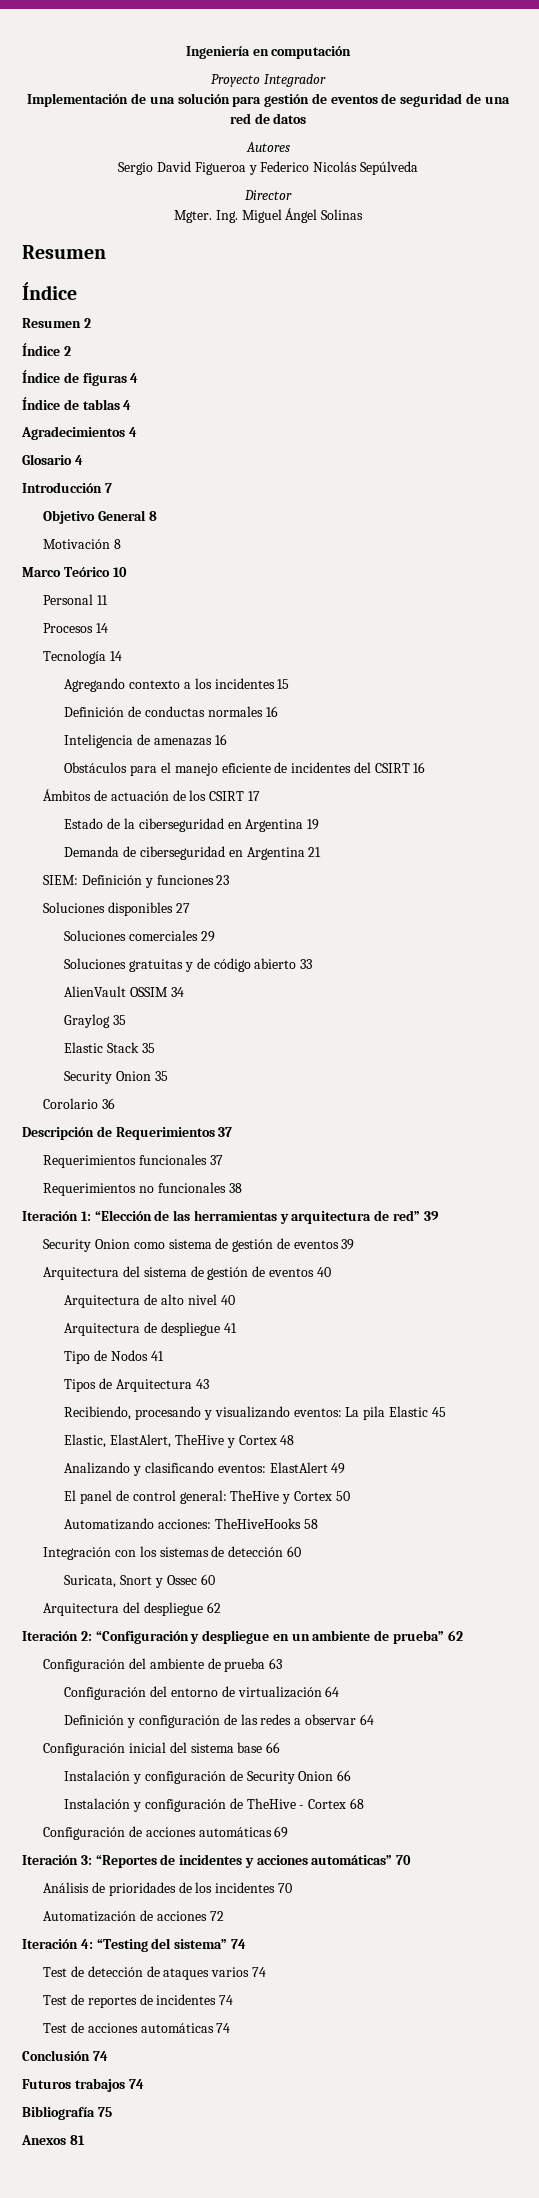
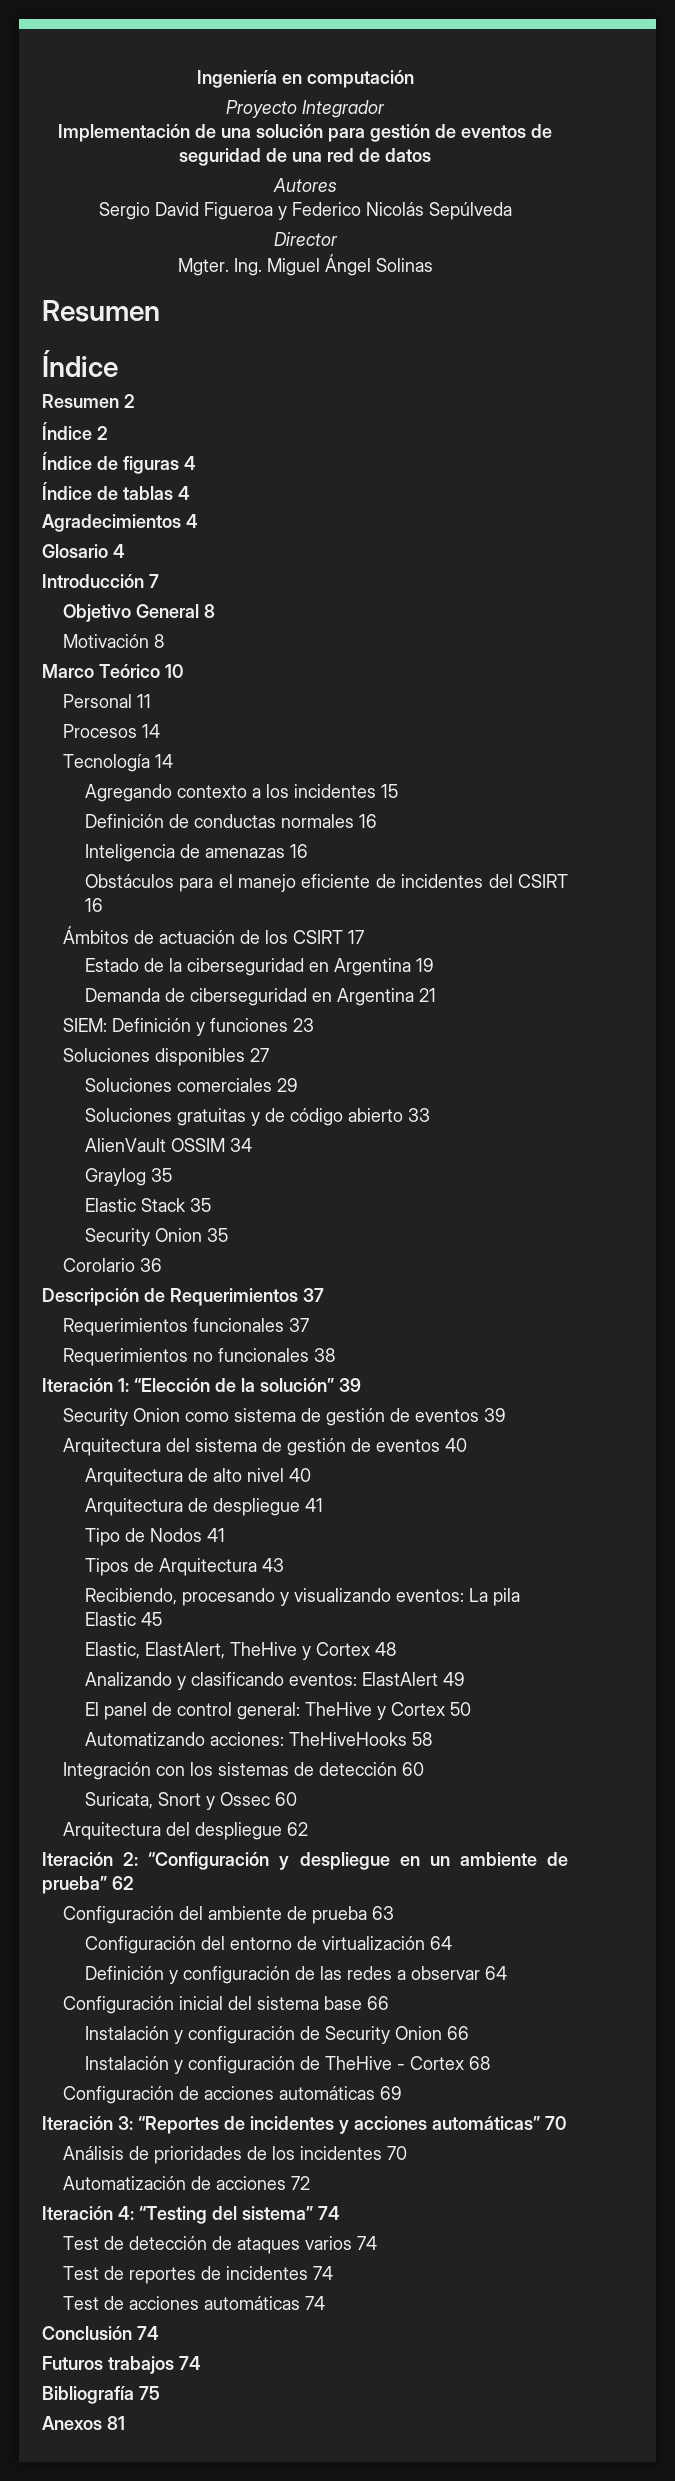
[173,1210,421,1224] las herramientas y arquitectura de red” -> [241,1378,334,1392] la solución”

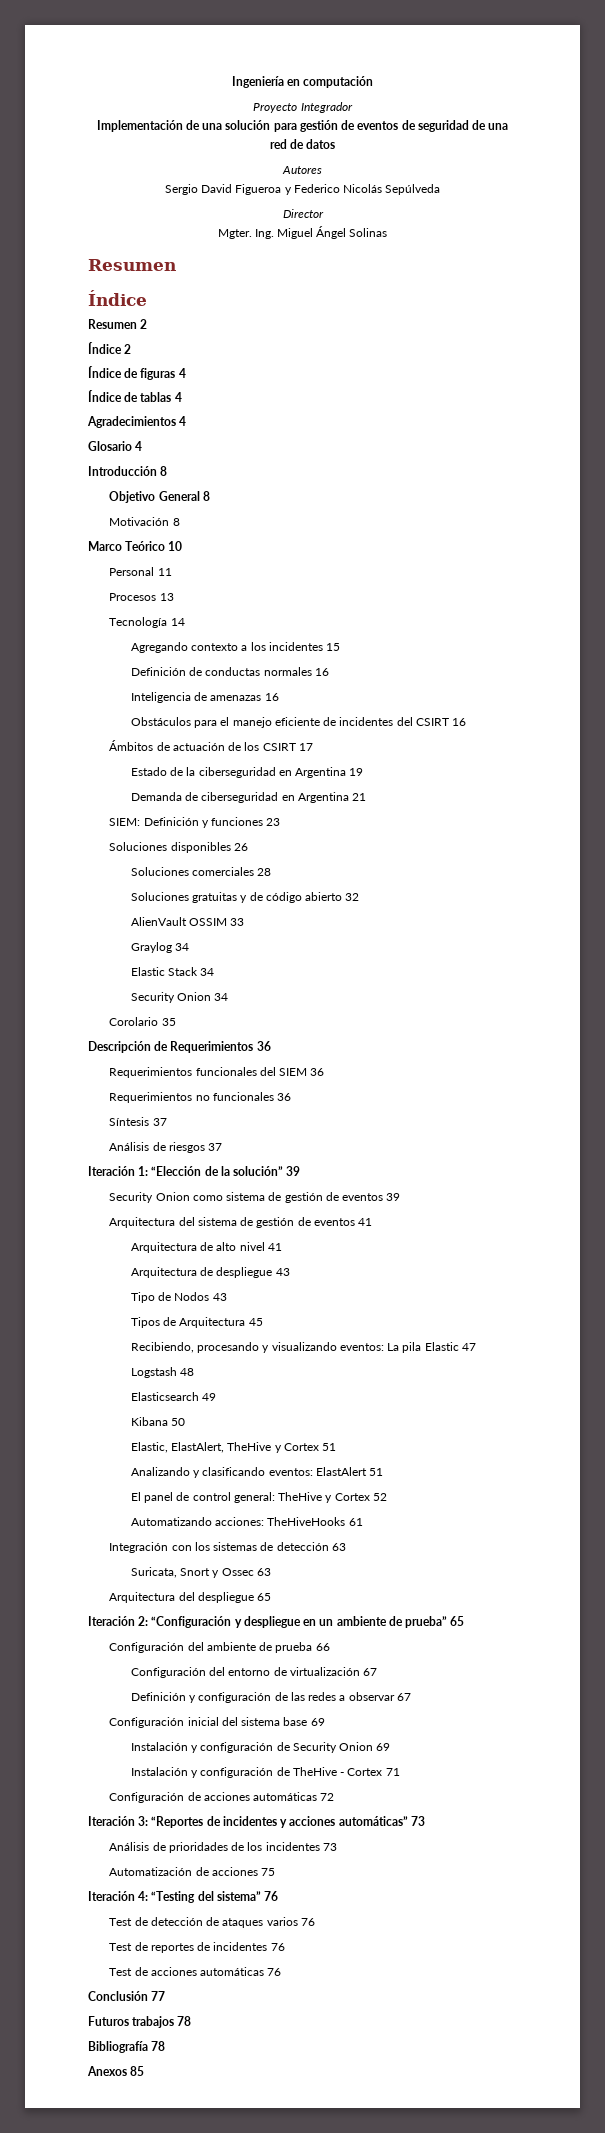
[149,574,159,588] 7 -> [160,466,168,476] 8
[142,724,161,738] 14 -> [159,593,174,601] 13
[250,1048,270,1062] 27 -> [233,843,248,851] 26
[276,1078,298,1092] 29 -> [257,868,272,876] 28
[407,1108,430,1122] 33 -> [345,893,360,901] 32
[229,1138,252,1152] 34 -> [230,918,245,926] 33
[150,1168,172,1182] 35 -> [175,943,190,951] 34
[189,1198,211,1212] [84,1228,228,1246] 35 // Security Onion 35 -> [200,968,215,976] [130,992,229,1003] 34 // Security Onion 34
[140,1258,163,1272] 36 -> [161,1018,176,1026] 35
[303,1288,324,1302] 37 -> [256,1041,271,1051] 36
[289,1318,310,1332] 37 -> [259,1067,325,1076] del SIEM 36
[314,1348,336,1362] 38 -> [277,1093,292,1101] [109,1117,167,1126] [109,1142,223,1153] 36 // Síntesis 37 // Análisis de riesgos 37
[445,1438,468,1452] 40 -> [358,1218,373,1226] 41
[288,1468,311,1482] 40 -> [267,1243,282,1251] 41
[304,1498,323,1512] 41 -> [275,1268,290,1276] 43
[206,1528,225,1542] 41 -> [212,1293,227,1301] 43
[261,1558,284,1572] 43 -> [248,1318,263,1326] 45
[140,1612,162,1626] 45 -> [461,1343,476,1351] [130,1367,195,1378] [130,1392,217,1401] [130,1417,186,1426] 47 // Logstash 48 // Elasticsearch 49 // Kibana 50
[374,1642,396,1656] 48 -> [322,1443,337,1451] 51
[442,1672,465,1686] 49 -> [369,1468,384,1476] 51
[449,1702,471,1716] 50 -> [372,1493,387,1501] 52
[411,1732,432,1746] 58 -> [348,1518,363,1526] 61
[402,1762,425,1776] 60 -> [331,1543,346,1551] 63
[274,1792,297,1806] 60 -> [256,1568,271,1576] 63
[287,1822,309,1836] 62 -> [257,1593,272,1601] 65
[112,1876,134,1890] 62 -> [450,1616,465,1626] 65
[372,1906,395,1920] 63 -> [315,1643,330,1651] 66
[429,1936,452,1950] 64 -> [363,1668,378,1676] 67
[484,1966,507,1980] 64 -> [396,1693,411,1701] 67
[367,1996,390,2010] 66 -> [310,1718,325,1726] 69
[446,2026,469,2040] 66 -> [376,1743,391,1751] 69
[468,2056,490,2070] 68 -> [385,1768,400,1776] 71
[380,2086,403,2100] 69 -> [320,1793,335,1801] 72
[545,2116,566,2130] 70 -> [410,1816,425,1826] 73
[387,2146,408,2160] 70 -> [322,1843,337,1851] 73
[291,2176,311,2190] 72 -> [261,1868,276,1876] 75
[318,2206,340,2220] 74 -> [264,1891,279,1901] 76
[357,2236,378,2250] 74 -> [300,1918,315,1926] 76
[313,2266,334,2280] 74 -> [270,1943,285,1951] 76
[305,2296,326,2310] 74 -> [267,1968,282,1976] 76
[137,2326,159,2340] 74 -> [151,1991,166,2001] 77
[179,2356,201,2370] 74 -> [177,2016,192,2026] 78
[139,2386,160,2400] 75 -> [151,2041,166,2051] 78
[107,2416,125,2430] 81 -> [130,2066,145,2076] 85

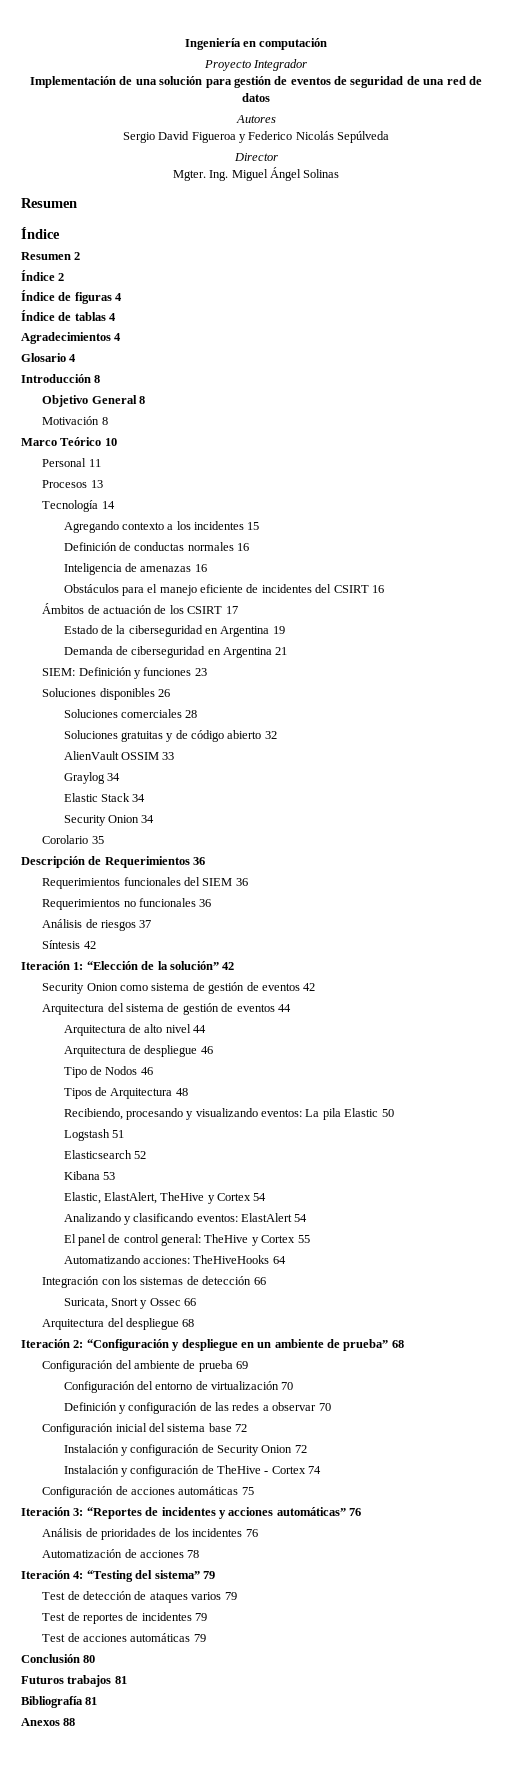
[109,1117,167,1126] // Síntesis 37 -> (212, 903) none
(223, 1147) none -> [42,940,96,949] // Síntesis 42
[286,1166,301,1176] 39 -> [222,962,235,970] 42
[386,1193,401,1201] 39 -> [303,983,316,991] 42
[358,1218,373,1226] 41 -> [277,1004,291,1012] 44
[267,1243,282,1251] 41 -> [193,1025,207,1033] 44
[275,1268,290,1276] 43 -> [200,1046,213,1054] 46
[212,1293,227,1301] 43 -> [140,1067,153,1075] 46
[248,1318,263,1326] 45 -> [175,1088,188,1096] 48
[461,1343,476,1351] 47 -> [381,1109,394,1117] 50
[180,1368,195,1376] 48 -> [111,1130,124,1138] 51
[202,1393,217,1401] 49 -> [133,1151,146,1159] 52
[171,1418,186,1426] 50 -> [102,1172,115,1180] 53
[322,1443,337,1451] 51 -> [253,1193,267,1201] 54
[369,1468,384,1476] 51 -> [294,1214,308,1222] 54
[372,1493,387,1501] 52 -> [297,1235,310,1243] 55
[348,1518,363,1526] 61 -> [272,1256,286,1264] 64
[331,1543,346,1551] 63 -> [253,1277,266,1285] 66
[256,1568,271,1576] 63 -> [184,1298,197,1306] 66
[257,1593,272,1601] 65 -> [182,1319,195,1327] 68
[450,1616,465,1626] 65 -> [391,1340,404,1348] 68
[315,1643,330,1651] 66 -> [236,1361,249,1369] 69
[363,1668,378,1676] 67 -> [281,1382,294,1390] 70
[396,1693,411,1701] 67 -> [318,1403,331,1411] 70
[310,1718,325,1726] 69 -> [235,1424,248,1432] 72
[376,1743,391,1751] 69 -> [294,1445,307,1453] 72
[385,1768,400,1776] 71 -> [308,1466,322,1474] 74
[320,1793,335,1801] 72 -> [241,1487,254,1495] 75
[410,1816,425,1826] 73 -> [349,1508,361,1516] 76
[322,1843,337,1851] 73 -> [245,1529,258,1537] 76
[261,1868,276,1876] 75 -> [187,1550,200,1558] 78
[264,1891,279,1901] 76 -> [202,1571,215,1579] 79
[300,1918,315,1926] 76 -> [224,1592,237,1600] 79
[270,1943,285,1951] 76 -> [195,1613,208,1621] 79
[267,1968,282,1976] 76 -> [193,1634,206,1642] 79
[151,1991,166,2001] 77 -> [83,1655,96,1663] 80
[177,2016,192,2026] 78 -> [114,1676,127,1684] 81
[151,2041,166,2051] 78 -> [85,1697,98,1705] 81
[130,2066,145,2076] 85 -> [63,1718,76,1726] 88

